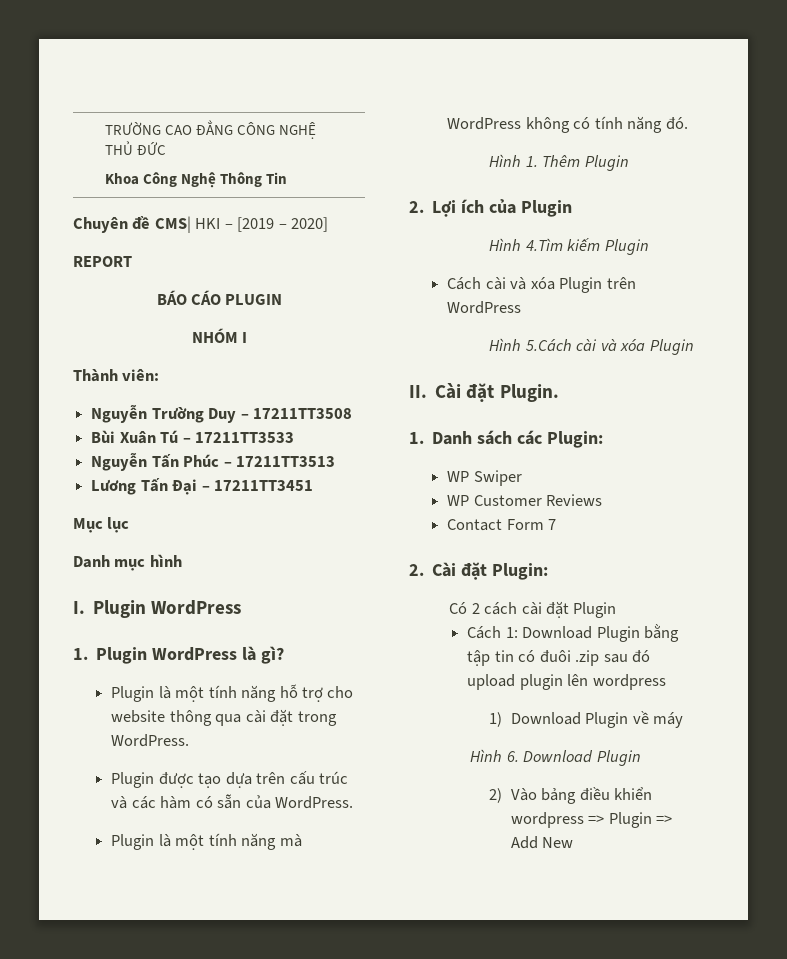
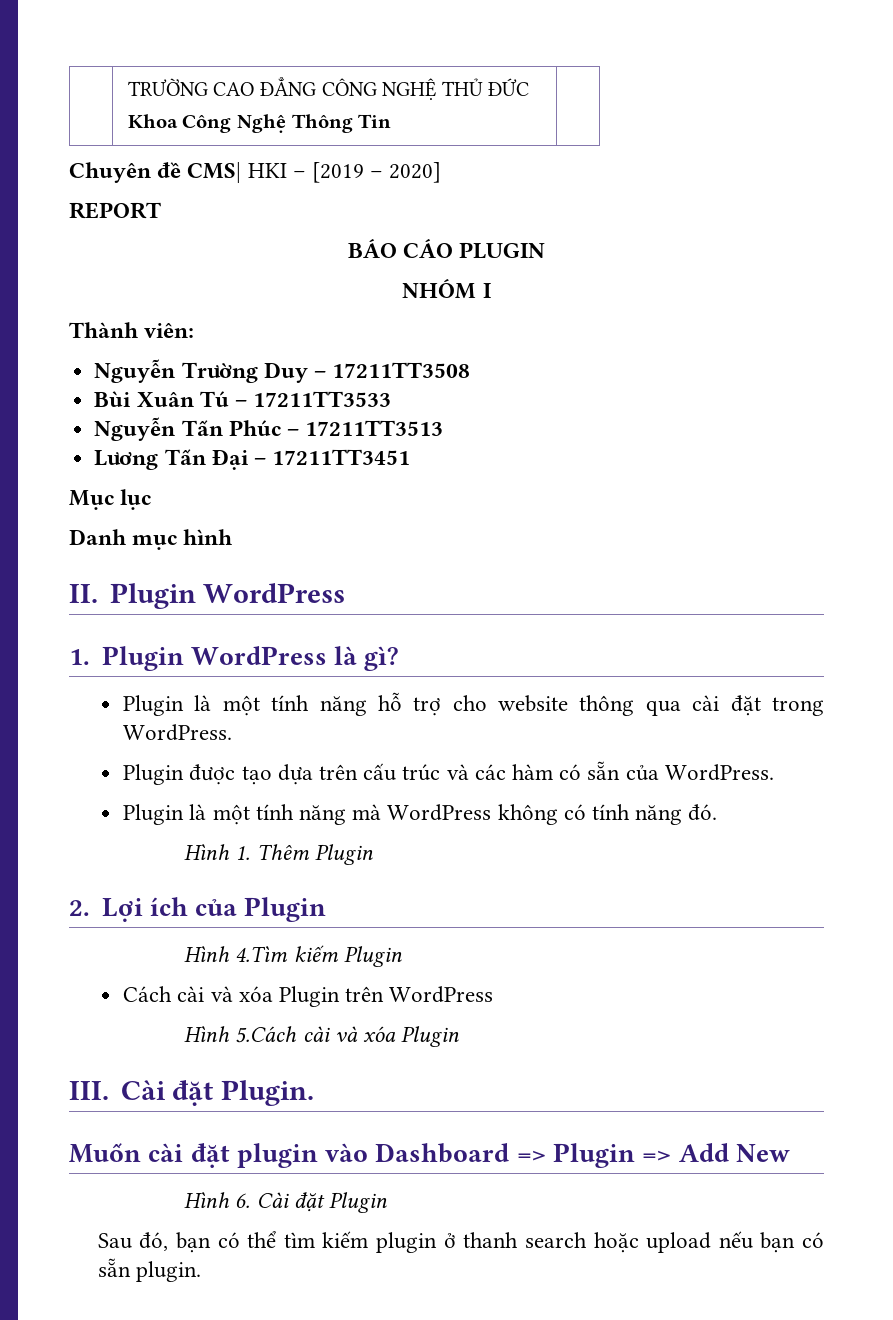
[73,601,85,614] I. -> [69,584,98,603] II.
[409,385,427,398] II. -> [69,1081,109,1100] III.
[409,430,603,448] [447,470,522,486] [447,494,603,506] [447,519,557,531] [409,562,548,580] [449,601,617,618] [467,624,680,642] [467,650,651,666] [467,674,666,690] [489,711,683,728] [470,749,641,766] [489,787,652,804] [510,812,584,828] 1. Danh sách các Plugin: // WP Swiper // WP Customer Reviews // Contact Form 7 // 2. Cài đặt Plugin: // Có 2 cách cài đặt Plugin // Cách 1: Download Plugin bằng tập tin có đuôi .zip sau đó upload plugin lên wordpress // 1) Download Plugin về máy // Hình 6. Download Plugin // 2) Vào bảng điều khiển wordpress -> [69,1143,510,1168] Muốn cài đặt plugin vào Dashboard
(574, 842) none -> [184,1192,388,1213] [97,1231,824,1253] [97,1258,202,1282] // Hình 6. Cài đặt Plugin // Sau đó, bạn có thể tìm kiếm plugin ở thanh search hoặc upload nếu bạn có sẵn plugin.

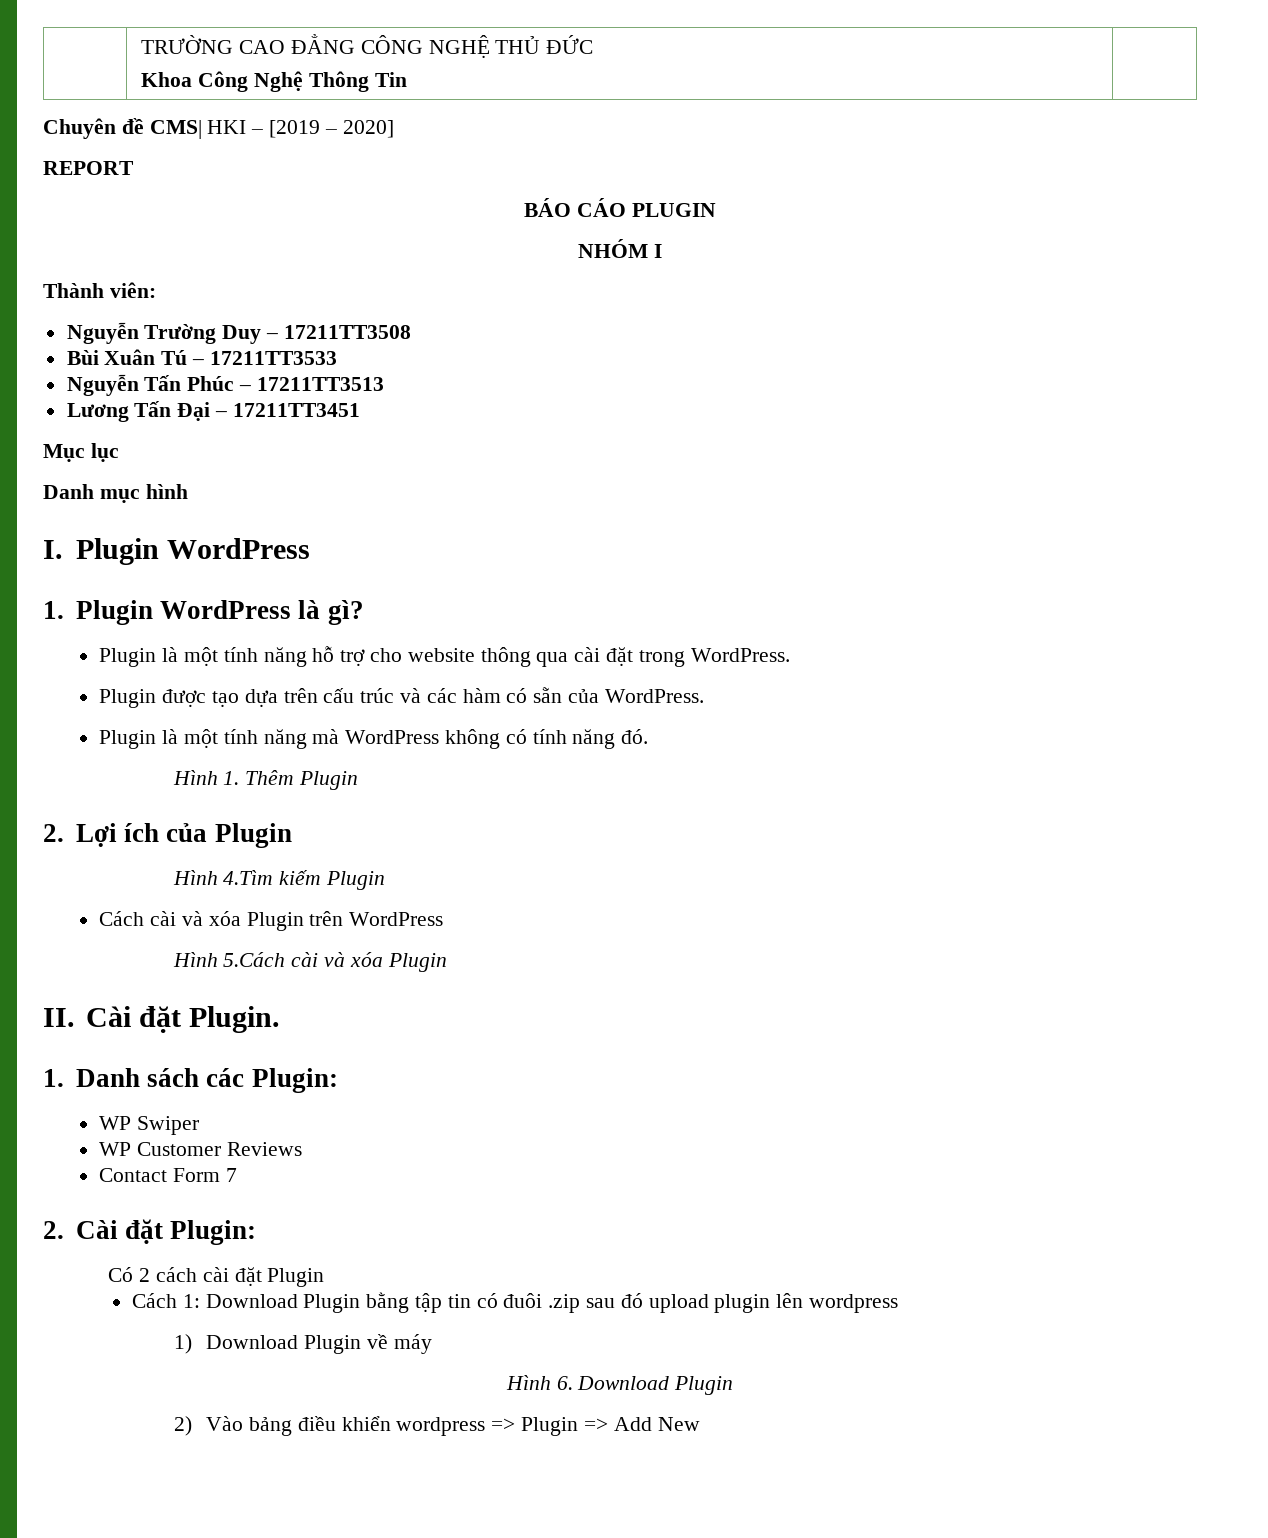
[69,584,98,603] II. -> [43,540,63,559] I.
[69,1081,109,1100] III. -> [43,1008,75,1027] II.
[69,1143,510,1168] Muốn cài đặt plugin vào Dashboard -> [43,1068,338,1093] [99,1116,200,1135] [99,1142,302,1156] [99,1168,237,1182] [43,1219,257,1245] [108,1267,325,1287] [131,1292,899,1313] [173,1334,432,1354] [505,1375,734,1395] [173,1416,486,1436] 1. Danh sách các Plugin: // WP Swiper // WP Customer Reviews // Contact Form 7 // 2. Cài đặt Plugin: // Có 2 cách cài đặt Plugin // Cách 1: Download Plugin bằng tập tin có đuôi .zip sau đó upload plugin lên wordpress // 1) Download Plugin về máy // Hình 6. Download Plugin // 2) Vào bảng điều khiển wordpress
[184,1192,388,1213] [97,1231,824,1253] [97,1258,202,1282] // Hình 6. Cài đặt Plugin // Sau đó, bạn có thể tìm kiếm plugin ở thanh search hoặc upload nếu bạn có sẵn plugin. -> (700, 1424) none

